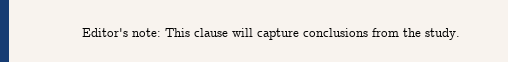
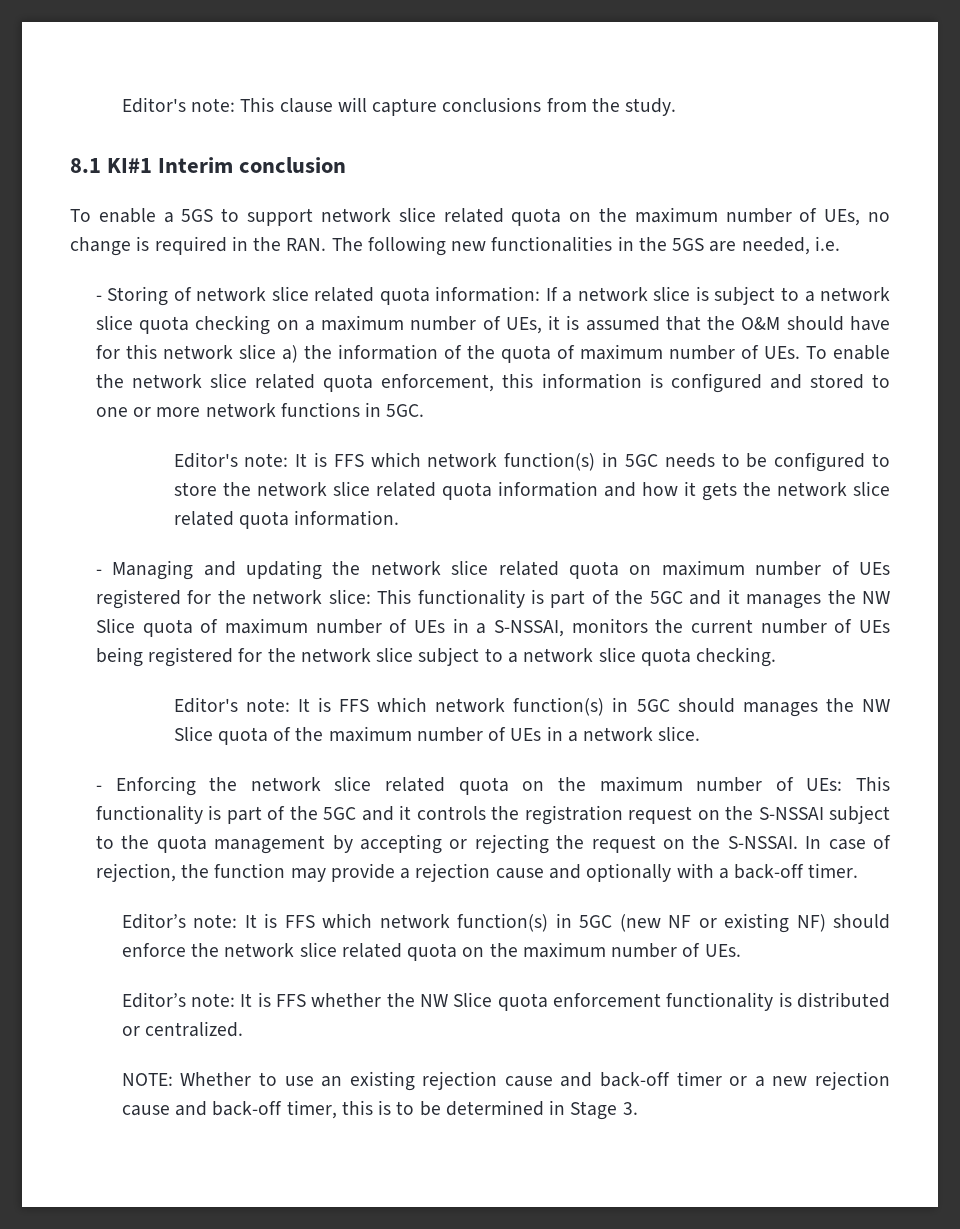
(460, 34) none -> [70,157,347,173] [70,207,890,226] [70,236,840,256] [95,286,891,306] [95,315,891,335] [95,344,891,363] [95,373,891,393] [95,402,425,417] [173,452,890,472] [173,481,890,501] [173,510,400,529] [95,560,891,580] [95,589,891,609] [95,618,890,637] [95,647,777,667] [173,697,890,717] [173,726,701,745] [95,776,890,796] [95,805,891,825] [95,834,891,854] [95,863,859,882] [121,913,890,933] [121,942,741,961] [121,992,890,1011] [121,1021,244,1037] [121,1071,891,1091] [121,1100,638,1120] // 8.1 KI#1 Interim conclusion // To enable a 5GS to support network slice related quota on the maximum number of UEs, no change is required in the RAN. The following new functionalities in the 5GS are needed, i.e. // - Storing of network slice related quota information: If a network slice is subject to a network slice quota checking on a maximum number of UEs, it is assumed that the O&M should have for this network slice a) the information of the quota of maximum number of UEs. To enable the network slice related quota enforcement, this information is configured and stored to one or more network functions in 5GC. // Editor's note: It is FFS which network function(s) in 5GC needs to be configured to store the network slice related quota information and how it gets the network slice related quota information. // - Managing and updating the network slice related quota on maximum number of UEs registered for the network slice: This functionality is part of the 5GC and it manages the NW Slice quota of maximum number of UEs in a S-NSSAI, monitors the current number of UEs being registered for the network slice subject to a network slice quota checking. // Editor's note: It is FFS which network function(s) in 5GC should manages the NW Slice quota of the maximum number of UEs in a network slice. // - Enforcing the network slice related quota on the maximum number of UEs: This functionality is part of the 5GC and it controls the registration request on the S-NSSAI subject to the quota management by accepting or rejecting the request on the S-NSSAI. In case of rejection, the function may provide a rejection cause and optionally with a back-off timer. // Editor’s note: It is FFS which network function(s) in 5GC (new NF or existing NF) should enforce the network slice related quota on the maximum number of UEs. // Editor’s note: It is FFS whether the NW Slice quota enforcement functionality is distributed or centralized. // NOTE: Whether to use an existing rejection cause and back-off timer or a new rejection cause and back-off timer, this is to be determined in Stage 3.

